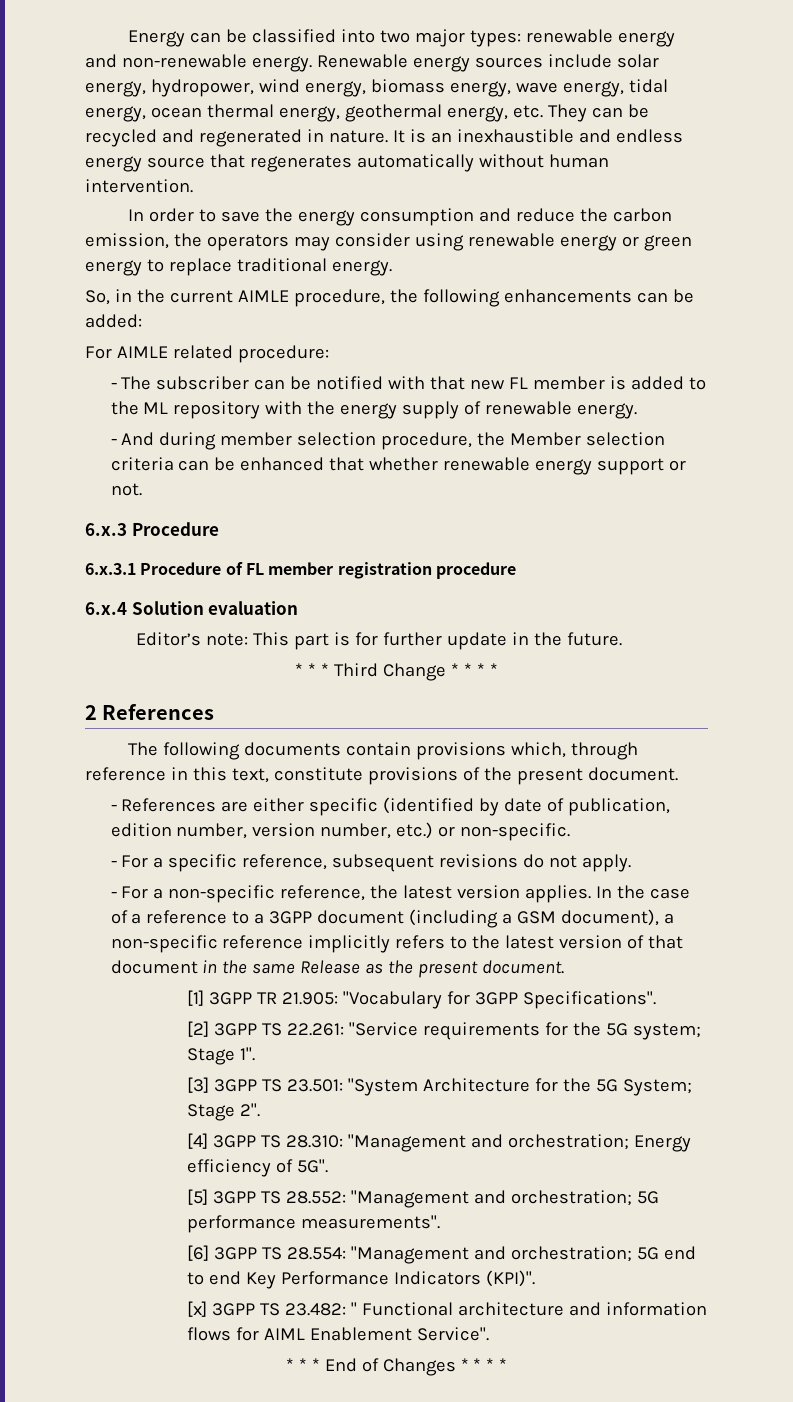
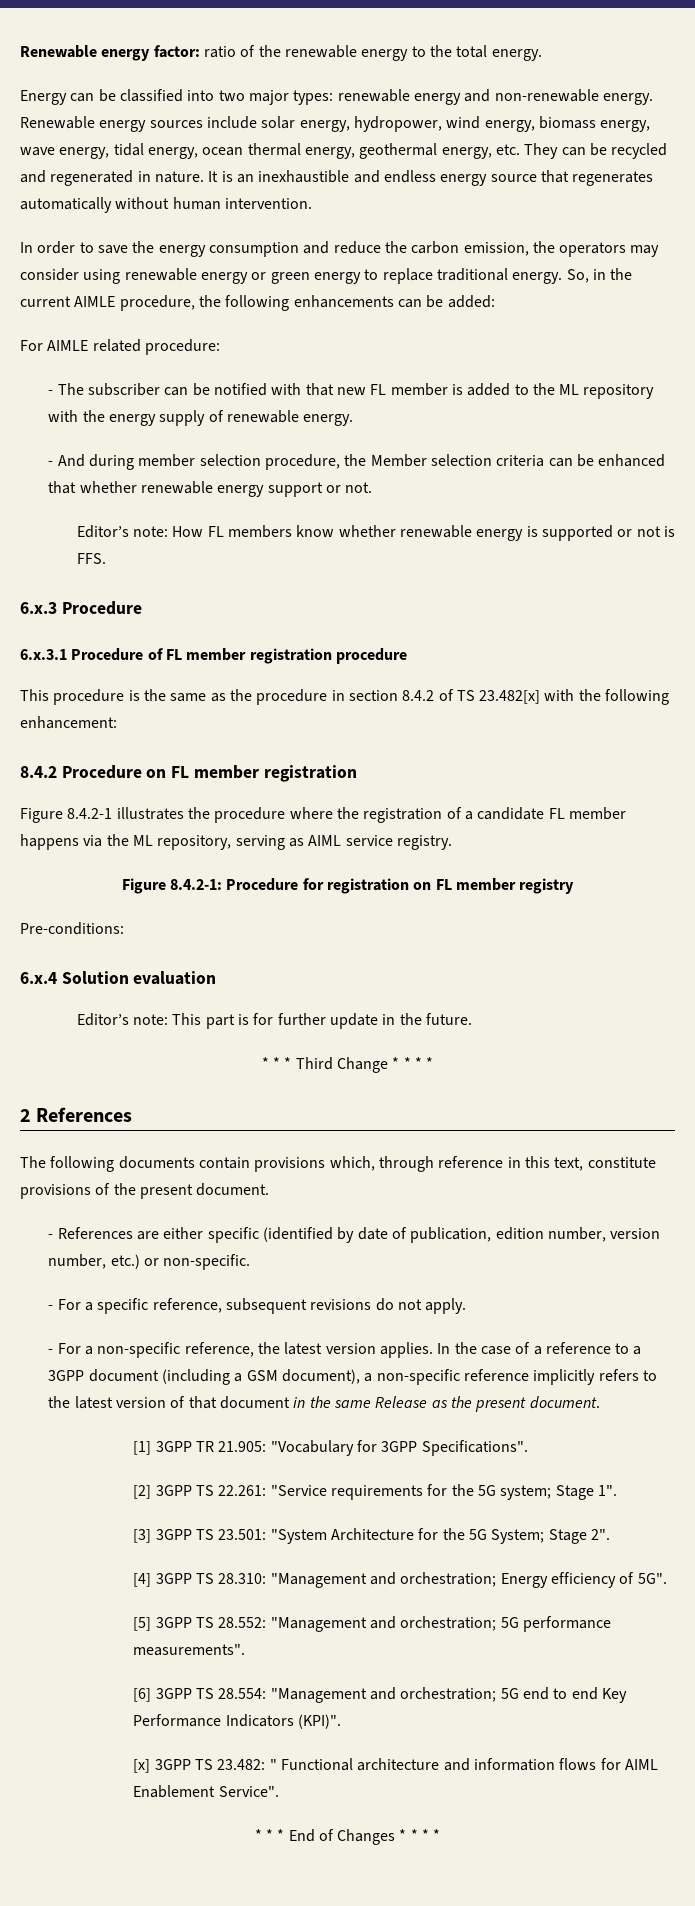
(127, 38) none -> [20,45,542,61] Renewable energy factor: ratio of the renewable energy to the total energy. //
(392, 268) // -> (563, 278) none
(142, 489) none -> [76,525,675,541] [76,553,106,564] // Editor’s note: How FL members know whether renewable energy is supported or not is FFS.
(516, 570) none -> [20,689,670,705] [20,716,117,729] [20,765,357,782] [20,807,626,823] [20,834,452,850] [121,878,575,894] [20,922,124,935] // This procedure is the same as the procedure in section 8.4.2 of TS 23.482[x] with the following enhancement: // 8.4.2 Procedure on FL member registration // Figure 8.4.2-1 illustrates the procedure where the registration of a candidate FL member happens via the ML repository, serving as AIML service registry. // Figure 8.4.2-1: Procedure for registration on FL member registry // Pre-conditions:

